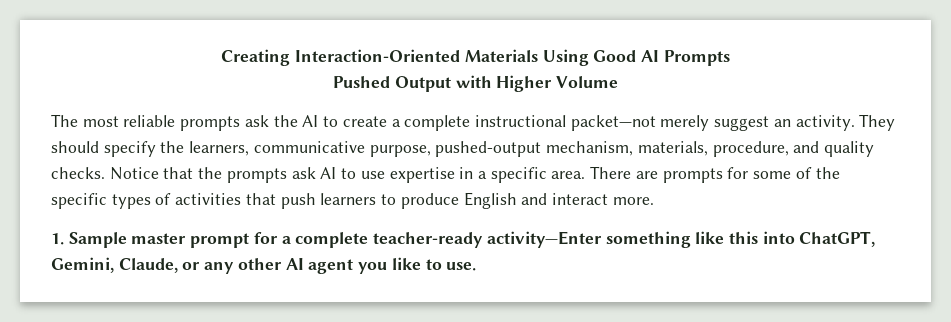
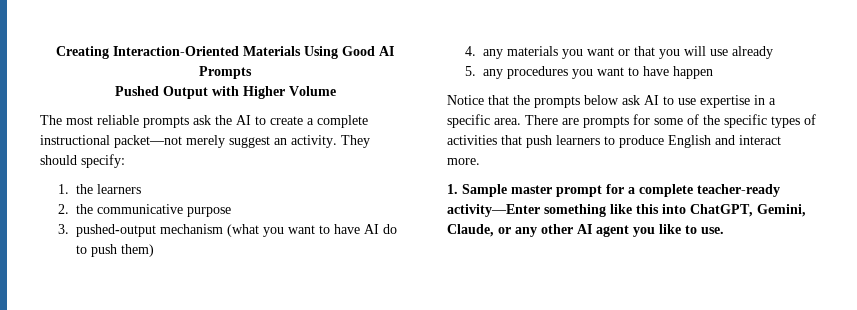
[103,141,874,157] [51,167,105,179] specify the learners, communicative purpose, pushed-output mechanism, materials, procedure, and quality checks. -> [81,154,125,168] [57,184,141,194] [57,204,231,217] [57,224,397,237] [75,244,154,257] [464,46,773,59] [464,66,713,79] specify: // 1. the learners // 2. the communicative purpose // 3. pushed-output mechanism (what you want to have AI do to push them) // 4. any materials you want or that you will use already // 5. any procedures you want to have happen //
(287, 175) none -> [584,95,619,105] below

